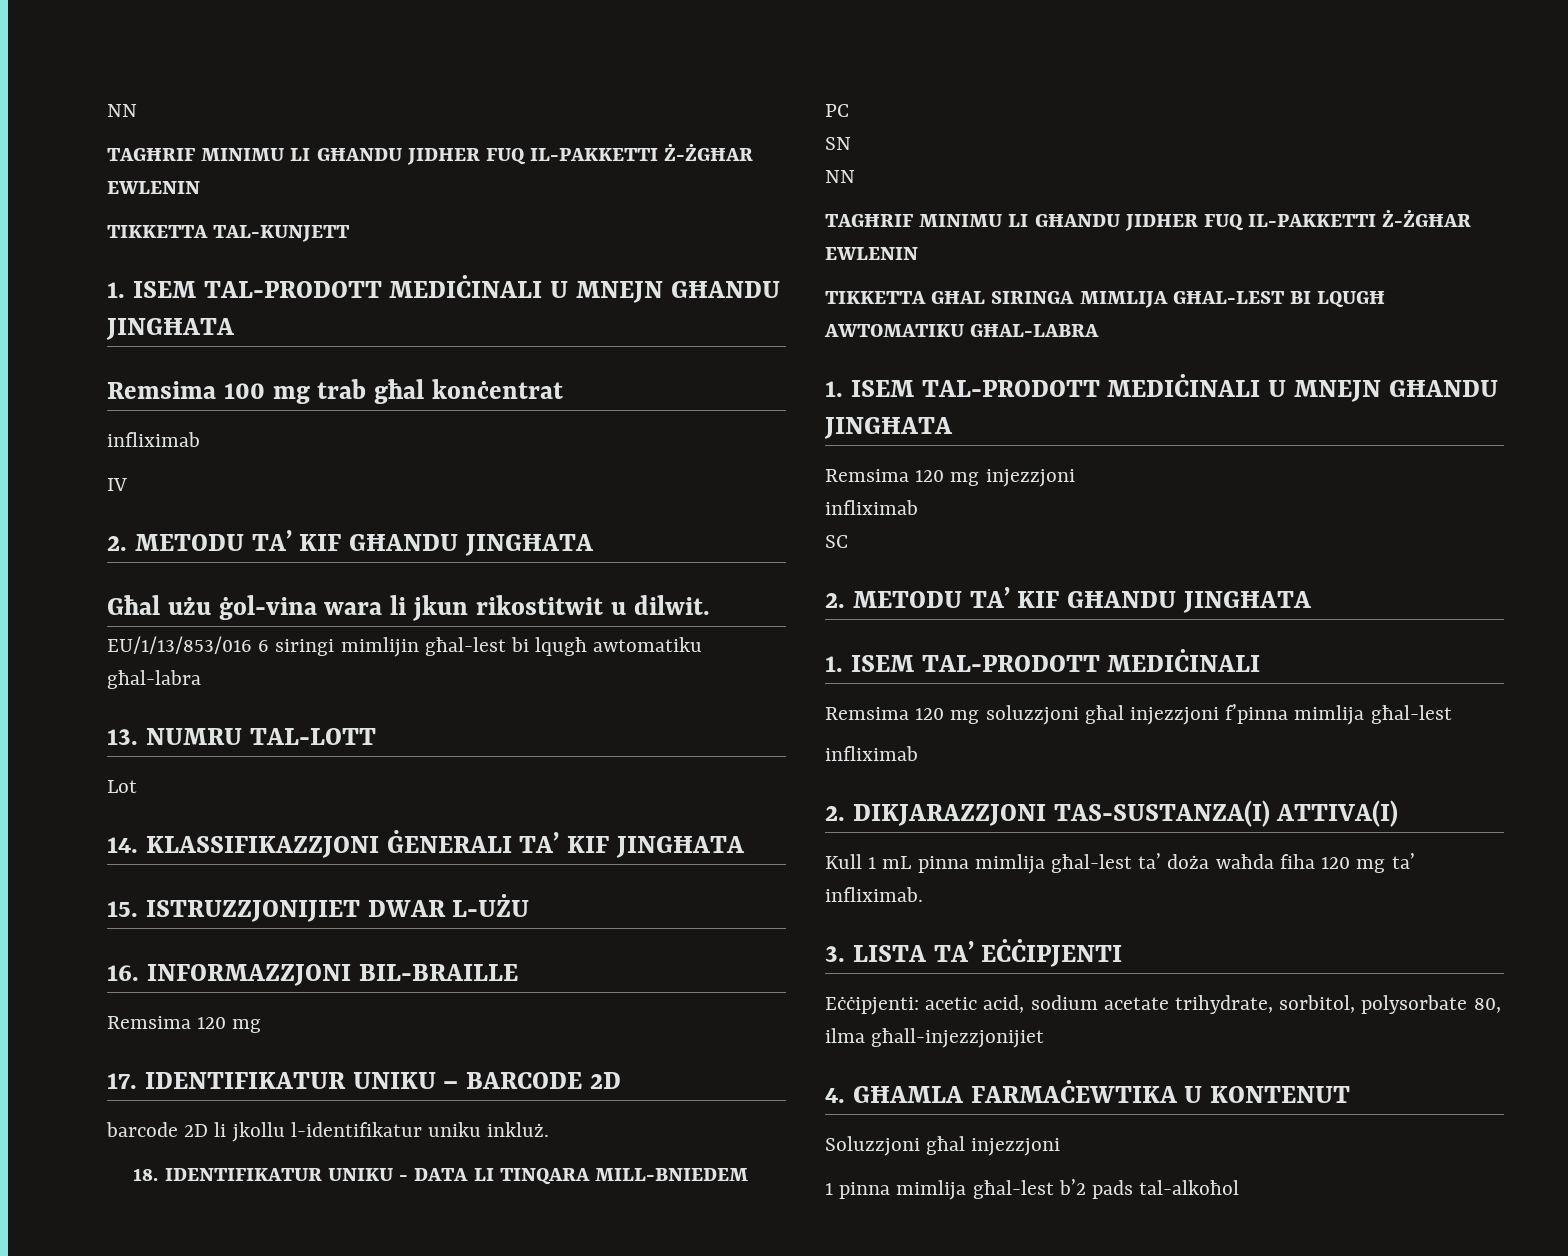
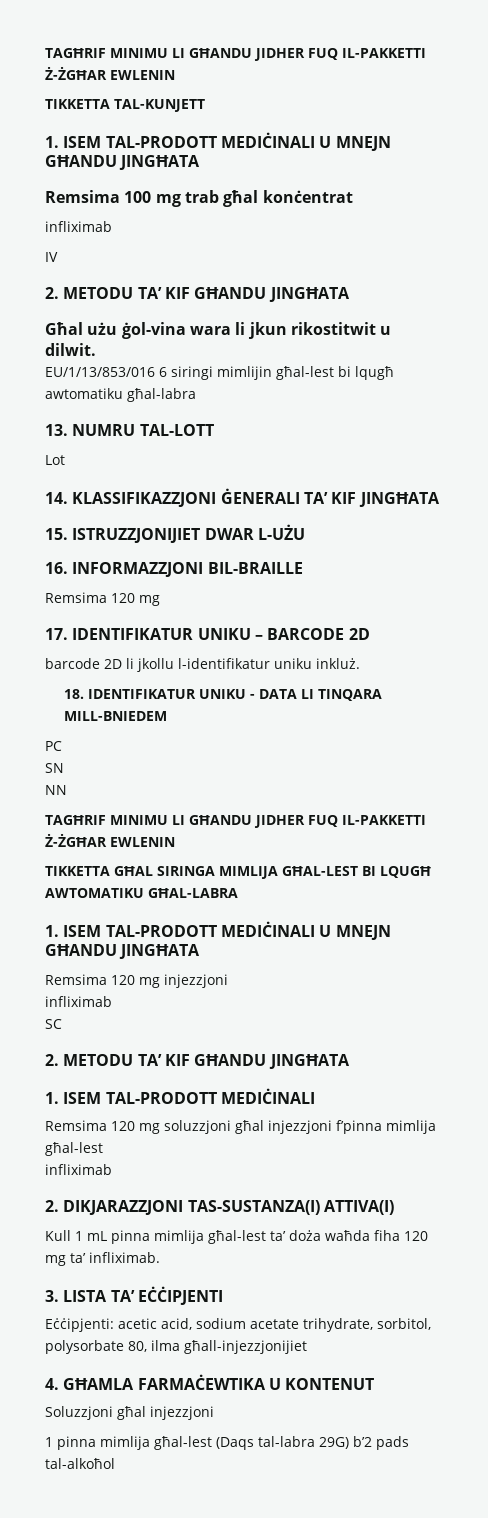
[107,104,137,117] NN // -> (45, 53) none
(1054, 1189) none -> [216,1436,349,1450] (Daqs tal-labra 29G)

